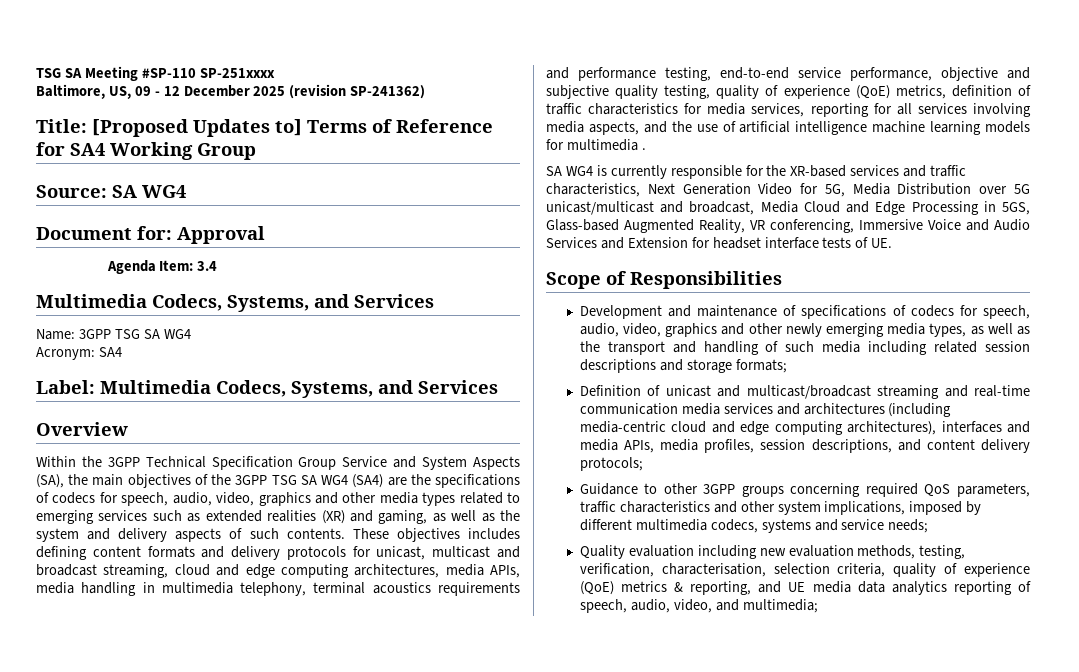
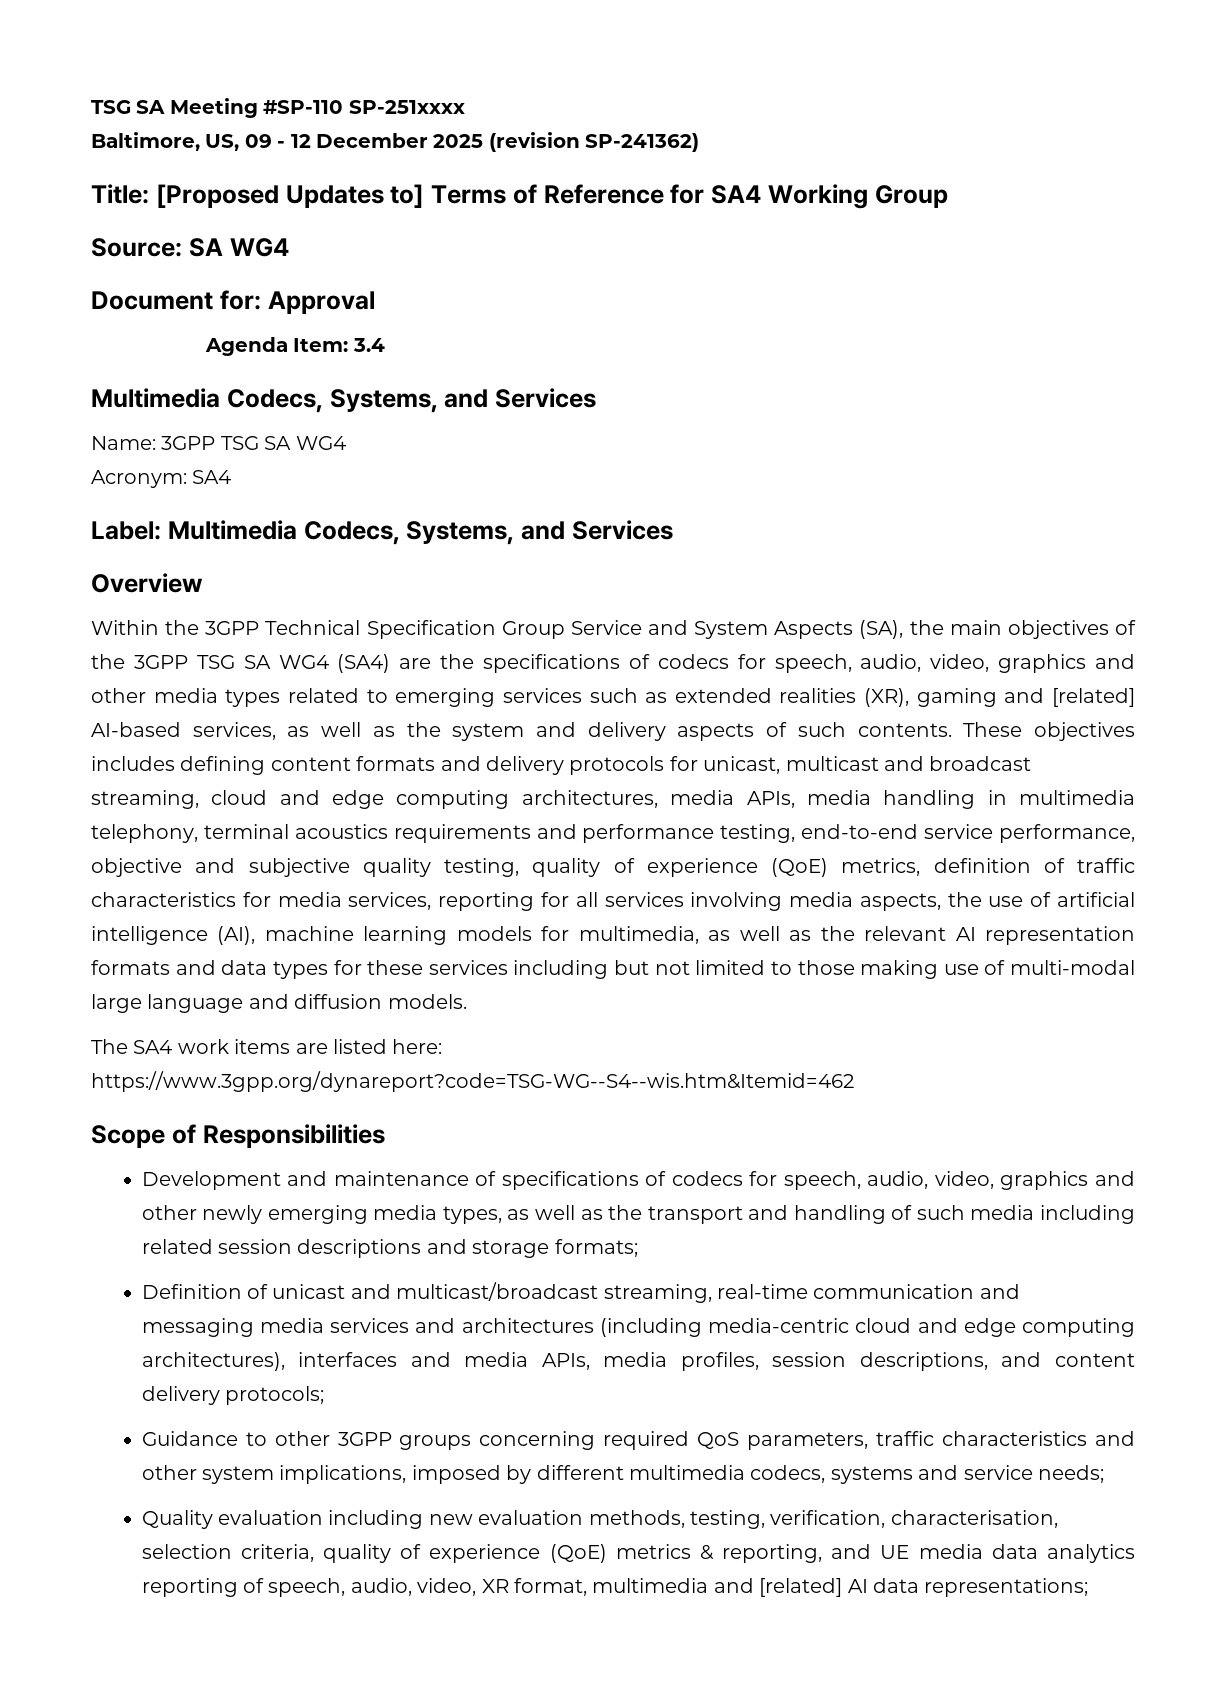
[321,510,428,524] (XR) and gaming, -> [864,688,1135,707] [91,722,276,740] (XR), gaming and [related] AI-based services,
[643,121,667,133] and -> (941, 902) none
(868, 128) none -> [217,926,256,945] (AI),
[566,139,646,151] [546,165,967,179] [546,183,1030,197] [546,201,1030,215] [546,219,1030,233] [546,237,893,249] multimedia . // SA WG4 is currently responsible for the XR-based services and traffic characteristics, Next Generation Video for 5G, Media Distribution over 5G unicast/multicast and broadcast, Media Cloud and Edge Processing in 5GS, Glass-based Augmented Reality, VR conferencing, Immersive Voice and Audio Services and Extension for headset interface tests of UE. -> [578,926,1135,945] [91,960,1135,979] [91,994,467,1013] [91,1039,443,1054] [91,1071,854,1092] multimedia, as well as the relevant AI representation formats and data types for these services including but not limited to those making use of multi-modal large language and diffusion models. // The SA4 work items are listed here: https://www.3gpp.org/dynareport?code=TSG-WG--S4--wis.htm&Itemid=462
[877,385,1030,399] [579,403,678,415] streaming and real-time communication -> [603,1284,1020,1303] [141,1318,254,1337] streaming, real-time communication and messaging
[715,599,818,613] and multimedia; -> [481,1578,1089,1597] XR format, multimedia and [related] AI data representations;

